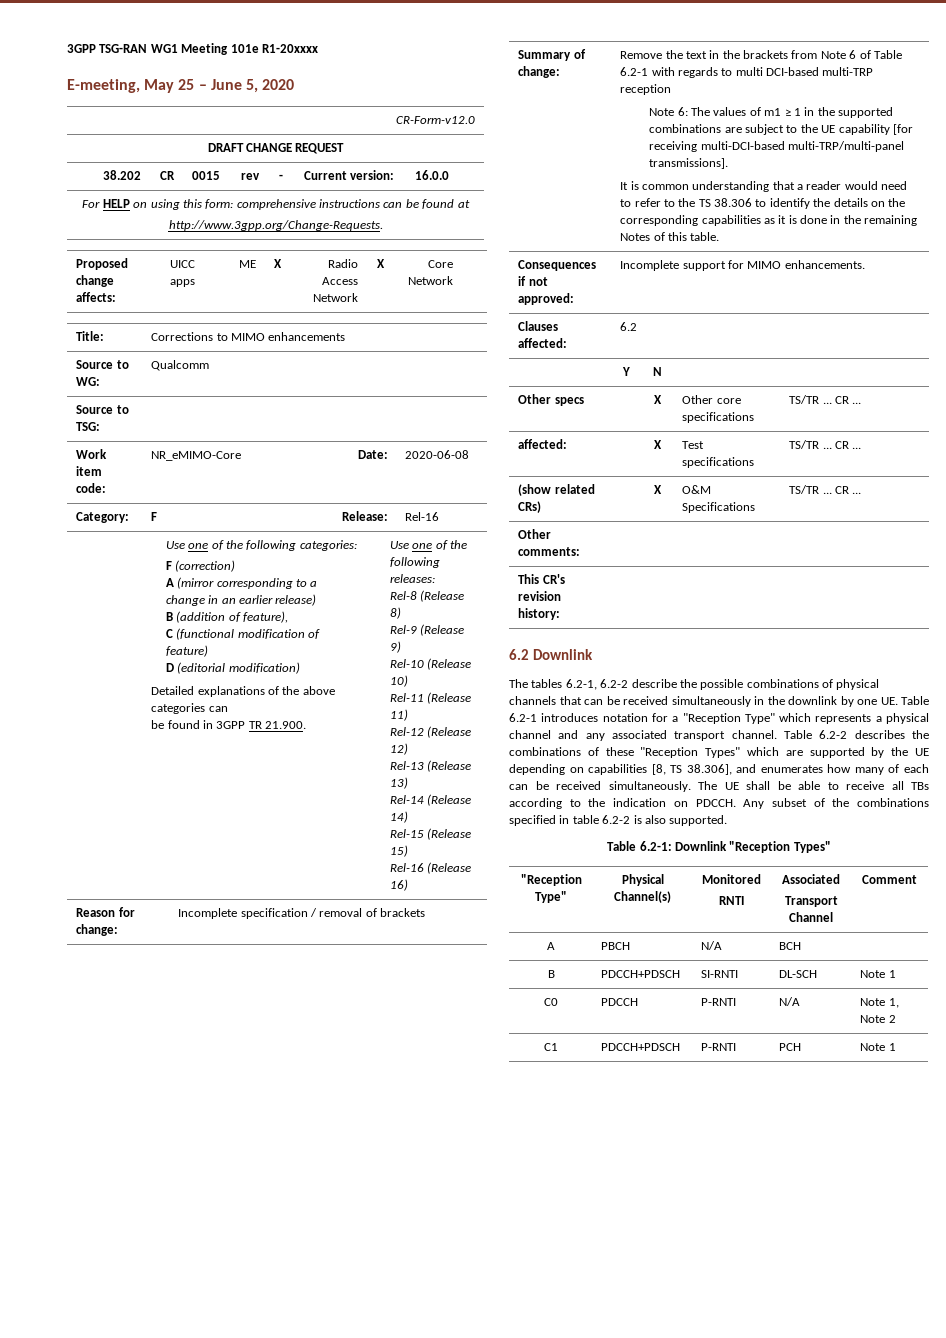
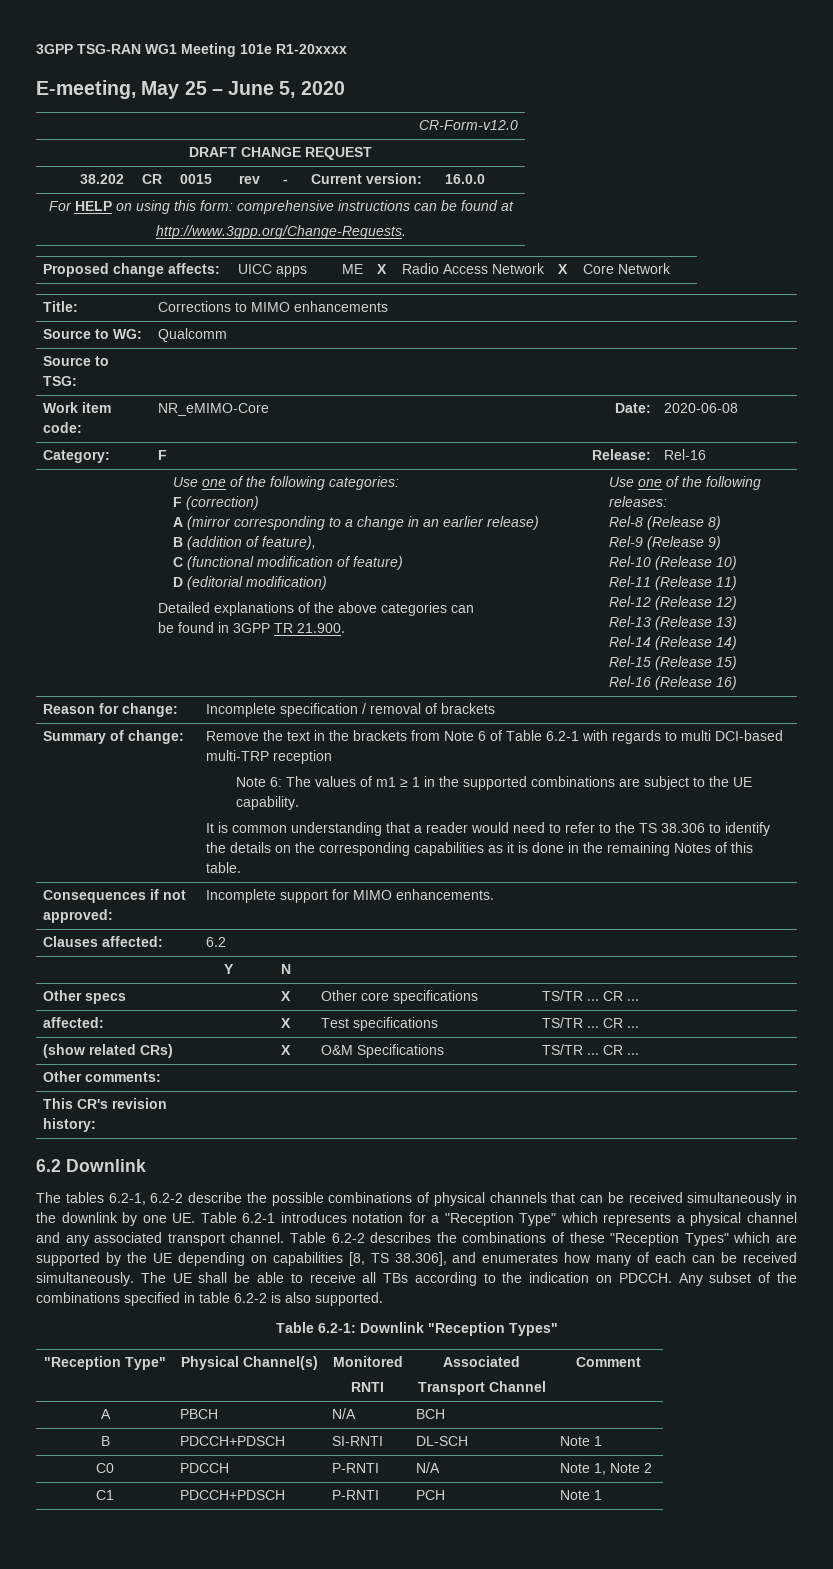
[838,124,913,135] [649,141,905,152] [649,158,729,169] capability [for receiving multi-DCI-based multi-TRP/multi-panel transmissions]. -> [236,796,300,810] capability.

